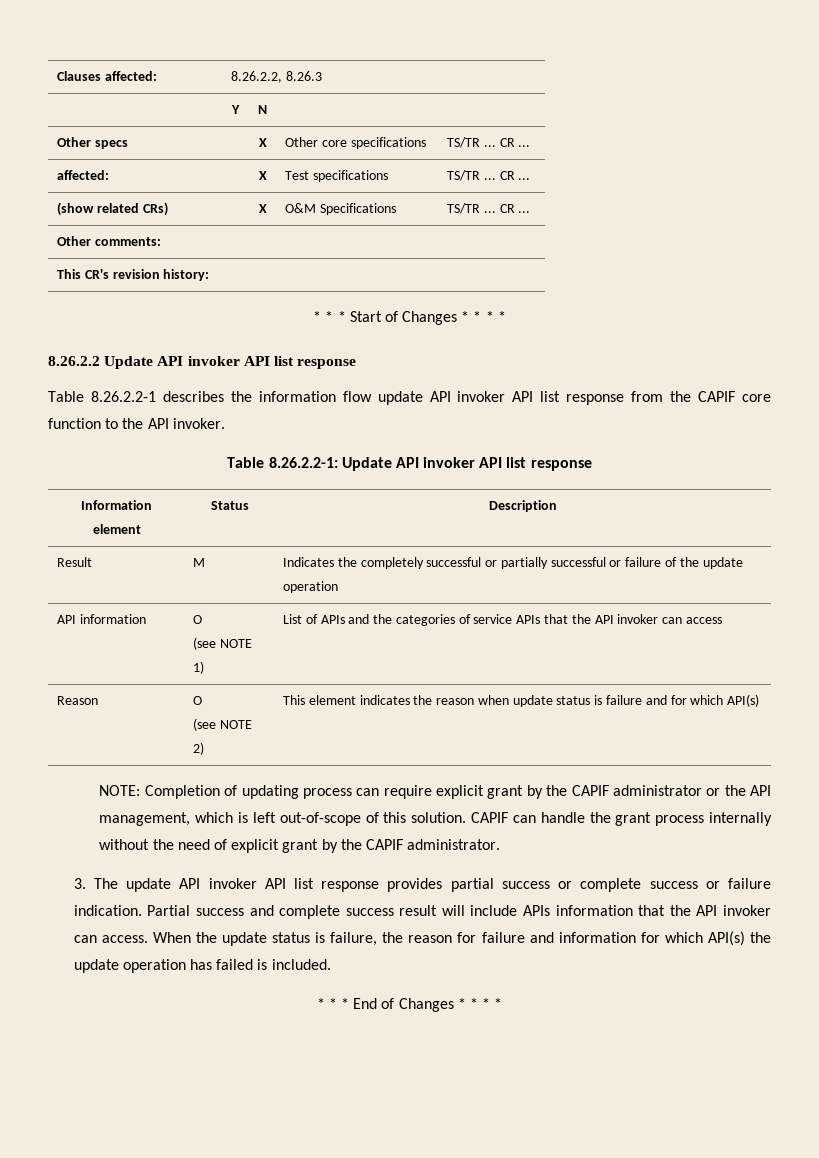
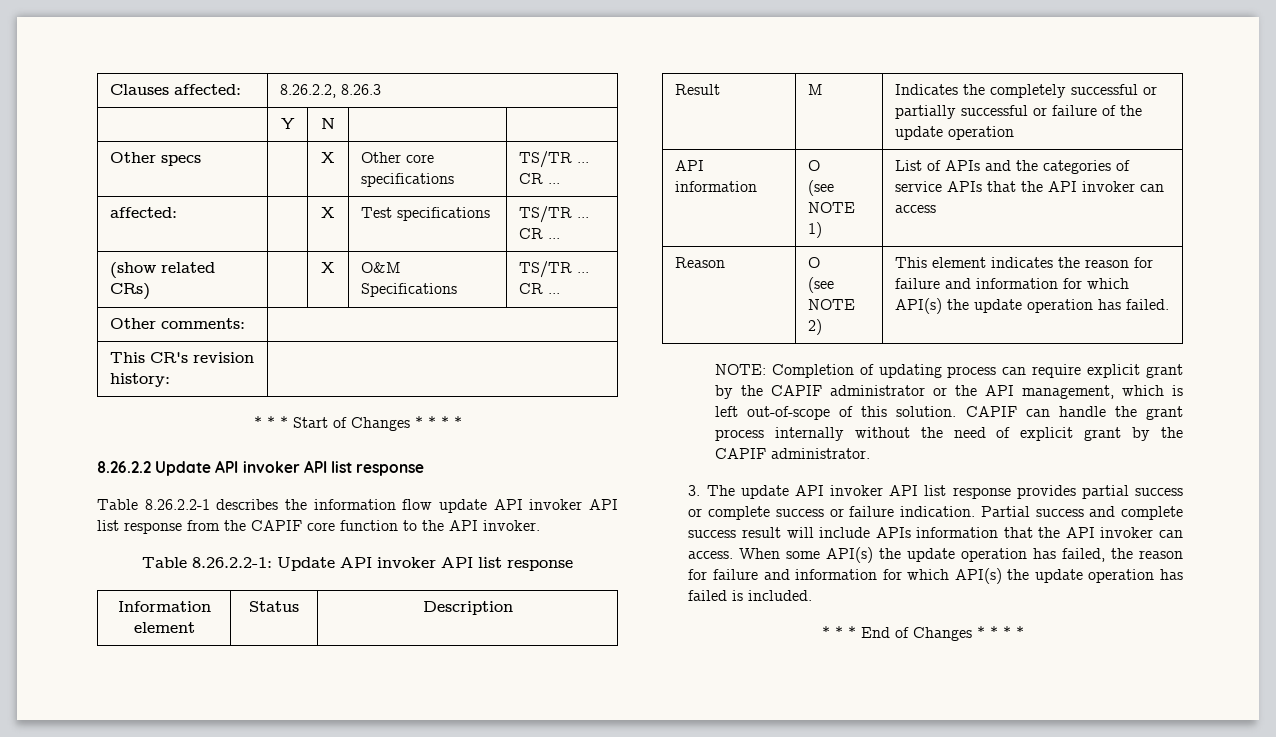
[477,694,760,707] when update status is failure and for which API(s) -> [1133,257,1153,268] [894,278,1129,289] [894,298,1169,314] for failure and information for which API(s) the update operation has failed.
[195,932,378,946] the update status is failure, -> [786,547,1106,563] some API(s) the update operation has failed,

